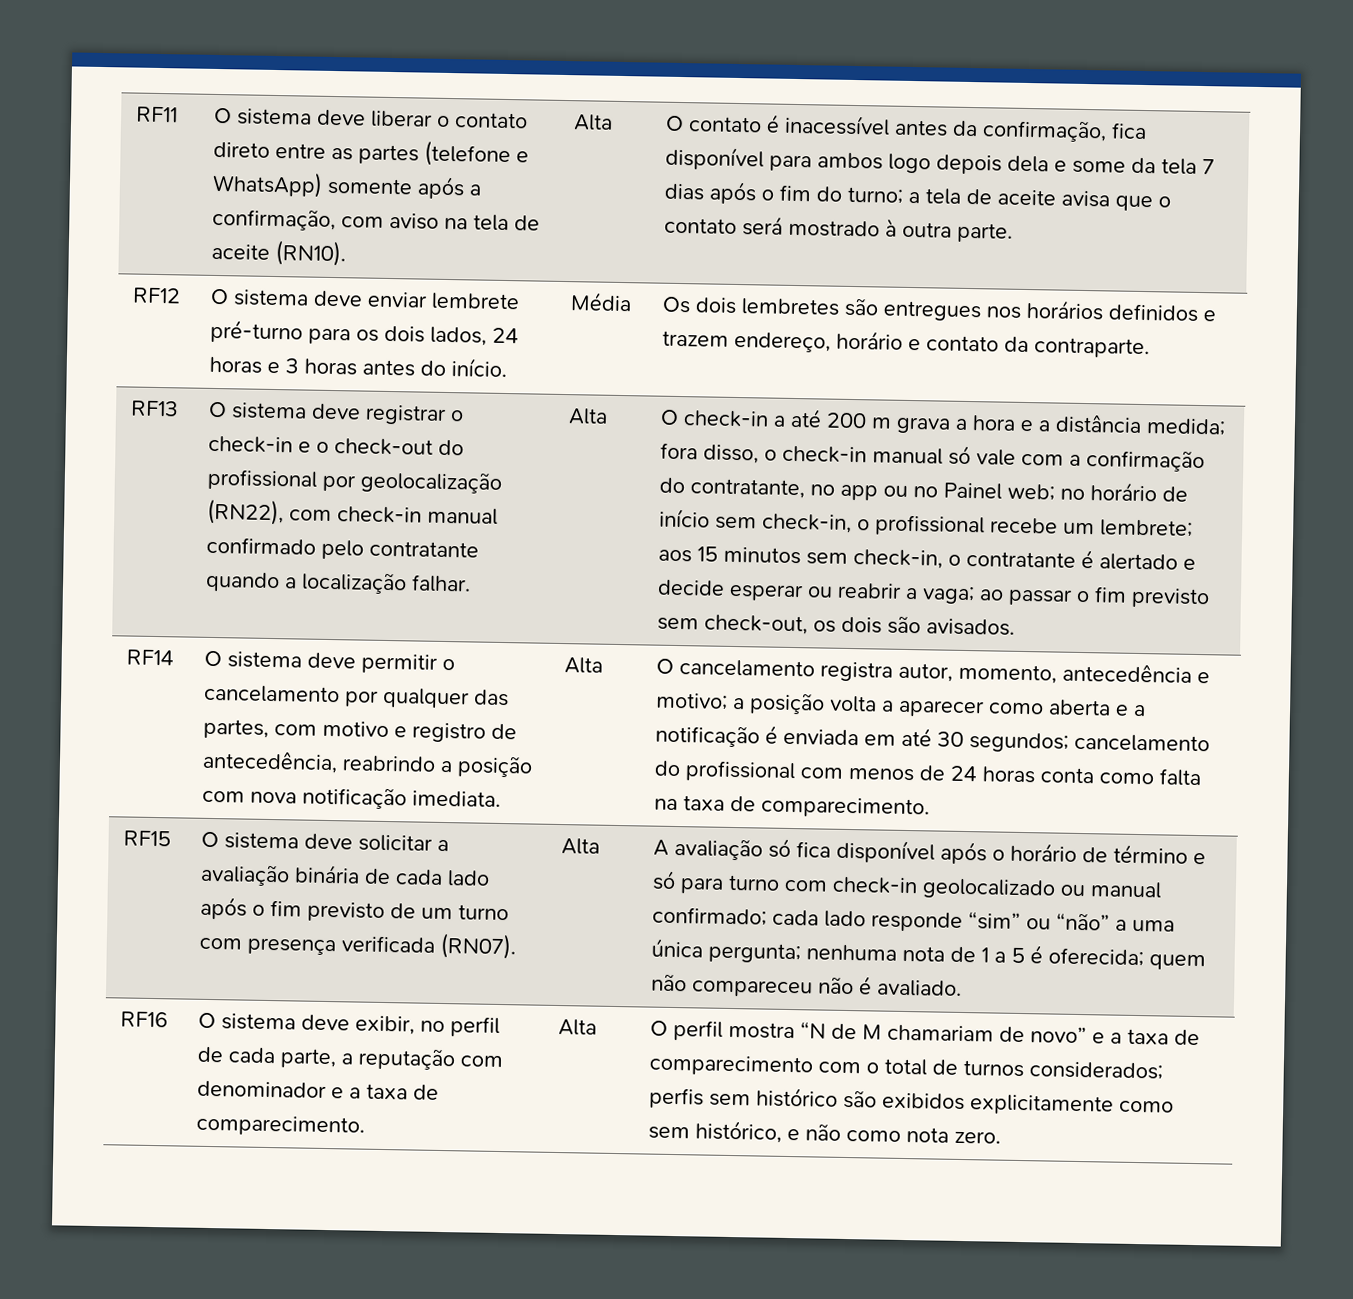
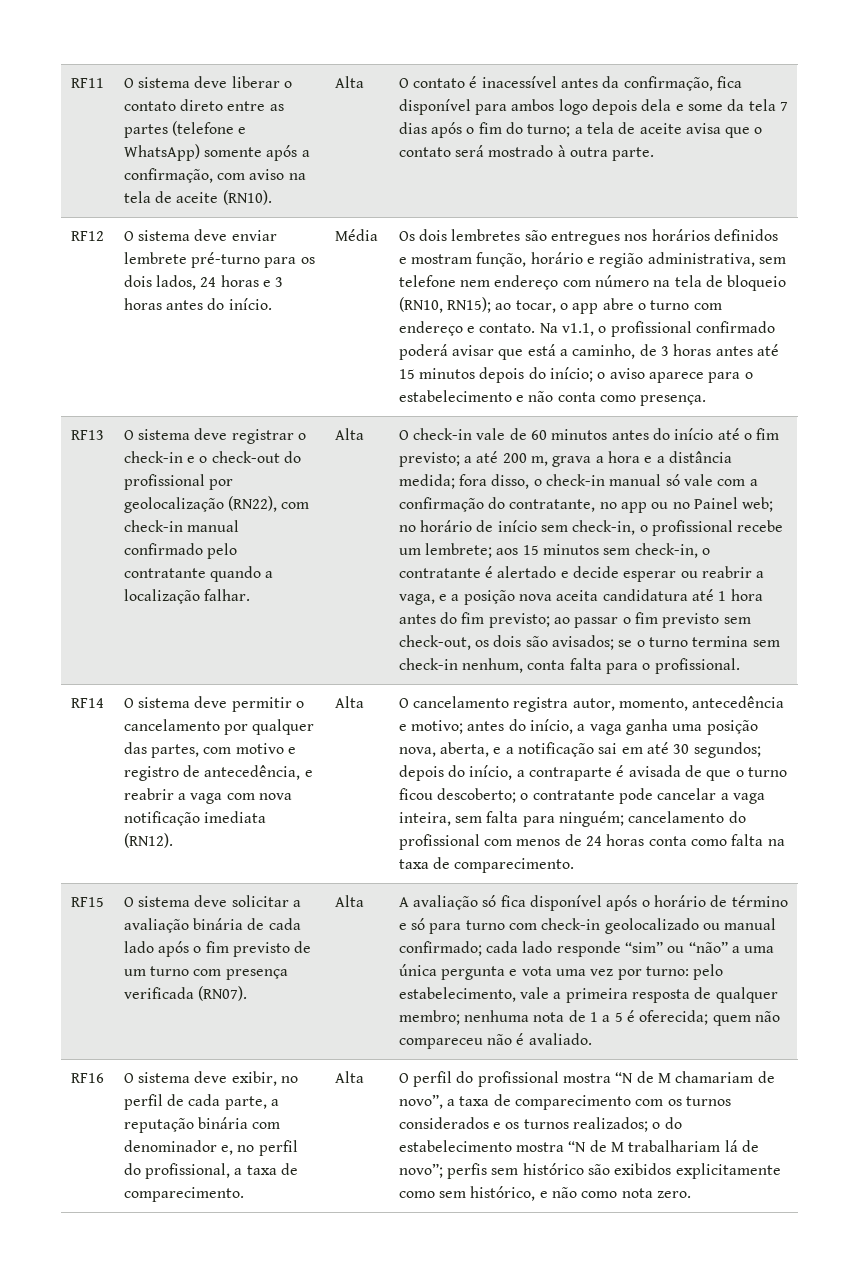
[662,330,1151,359] trazem endereço, horário e contato da contraparte. -> [410,252,786,268] [398,275,787,291] [398,297,722,314] [398,321,775,337] [398,344,779,360] [398,367,753,383] [398,390,707,406] mostram função, horário e região administrativa, sem telefone nem endereço com número na tela de bloqueio (RN10, RN15); ao tocar, o app abre o turno com endereço e contato. Na v1.1, o profissional confirmado poderá avisar que está a caminho, de 3 horas antes até 15 minutos depois do início; o aviso aparece para o estabelecimento e não conta como presença.
(770, 419) none -> [476,428,780,440] [398,452,460,467] vale de 60 minutos antes do início até o fim previsto;
[871,417,893,429] m -> [530,456,548,466] m,
[922,586,976,605] vaga; -> [398,589,763,605] [398,612,550,628] vaga, e a posição nova aceita candidatura até 1 hora antes do fim previsto;
[926,618,1016,636] avisados. -> [551,635,780,650] [398,658,740,674] avisados; se o turno termina sem check-in nenhum, conta falta para o profissional.
[342,755,534,778] reabrindo a posição -> [304,770,313,777] [123,788,223,804] e reabrir a vaga
[412,790,502,807] imediata. -> [203,811,266,823] [123,833,173,848] imediata (RN12).
[732,692,1112,718] a posição volta a aparecer como aberta -> [467,719,758,735] [398,742,489,757] antes do início, a vaga ganha uma posição nova, aberta,
[765,725,860,746] é enviada -> [598,743,618,754] sai
(1070, 742) none -> [398,765,787,781] [398,788,765,804] [398,811,624,827] depois do início, a contraparte é avisada de que o turno ficou descoberto; o contratante pode cancelar a vaga inteira, sem falta para ninguém;
[708,942,802,964] pergunta; -> [440,964,724,980] [398,987,778,1003] [398,1010,460,1025] pergunta e vota uma vez por turno: pelo estabelecimento, vale a primeira resposta de qualquer membro;
(457, 1059) none -> [197,1117,248,1129] binária
[331,1087,345,1099] e -> [220,1140,298,1156] [123,1163,230,1179] e, no perfil do profissional,
(724, 1030) none -> [456,1071,559,1087] do profissional
[1030,1026,1106,1044] novo” e -> [398,1094,443,1109] novo”,
[866,1058,1164,1080] o total de turnos considerados; -> [667,1096,731,1106] [398,1117,682,1132] [398,1140,759,1152] [398,1163,443,1178] os turnos considerados e os turnos realizados; o do estabelecimento mostra “N de M trabalhariam lá de novo”;

